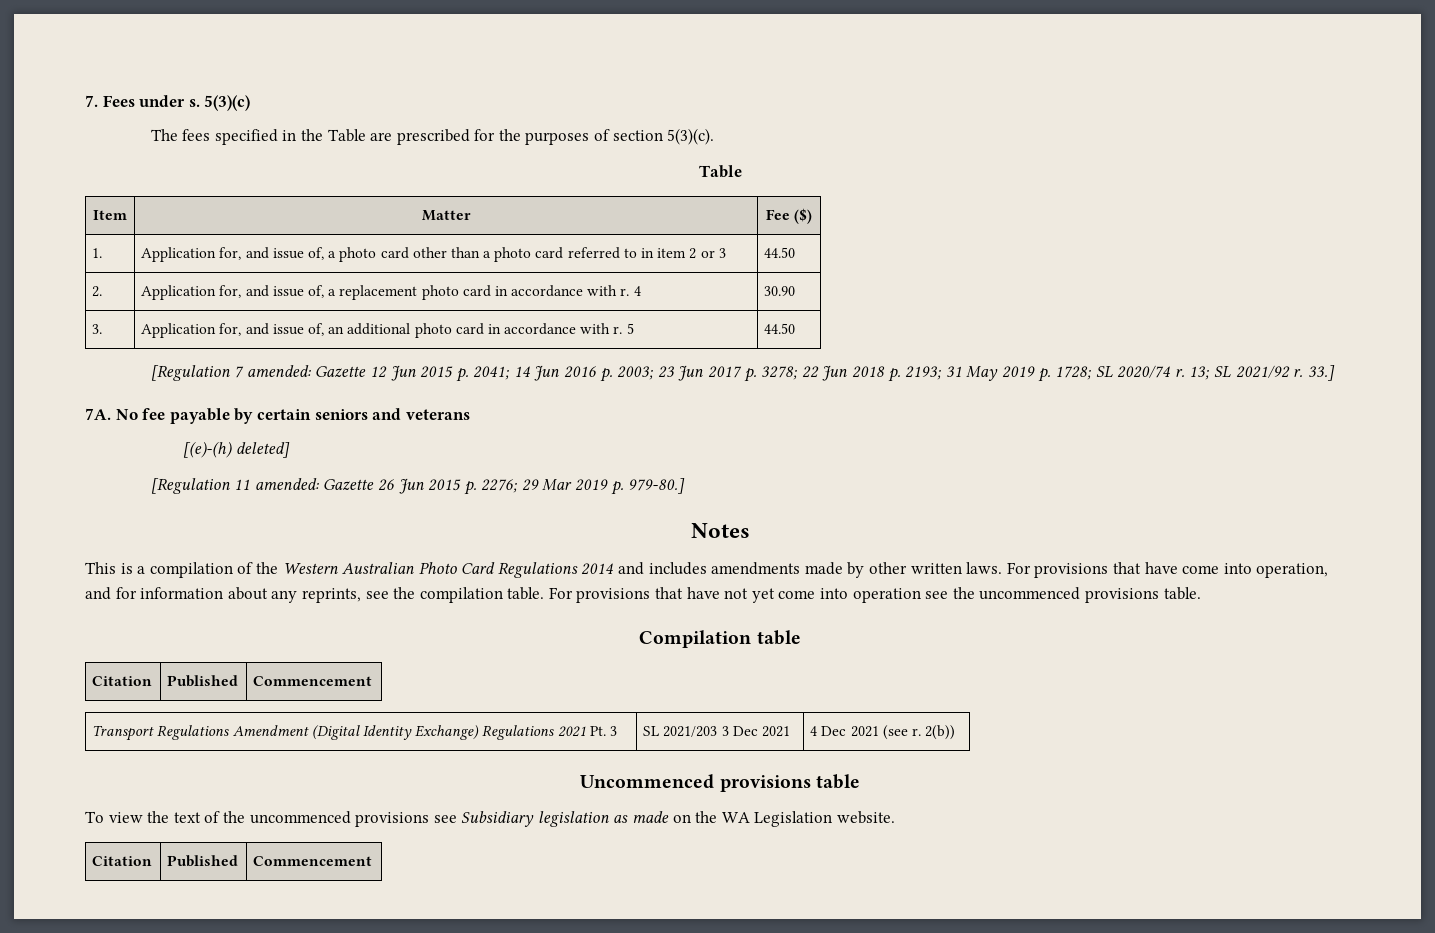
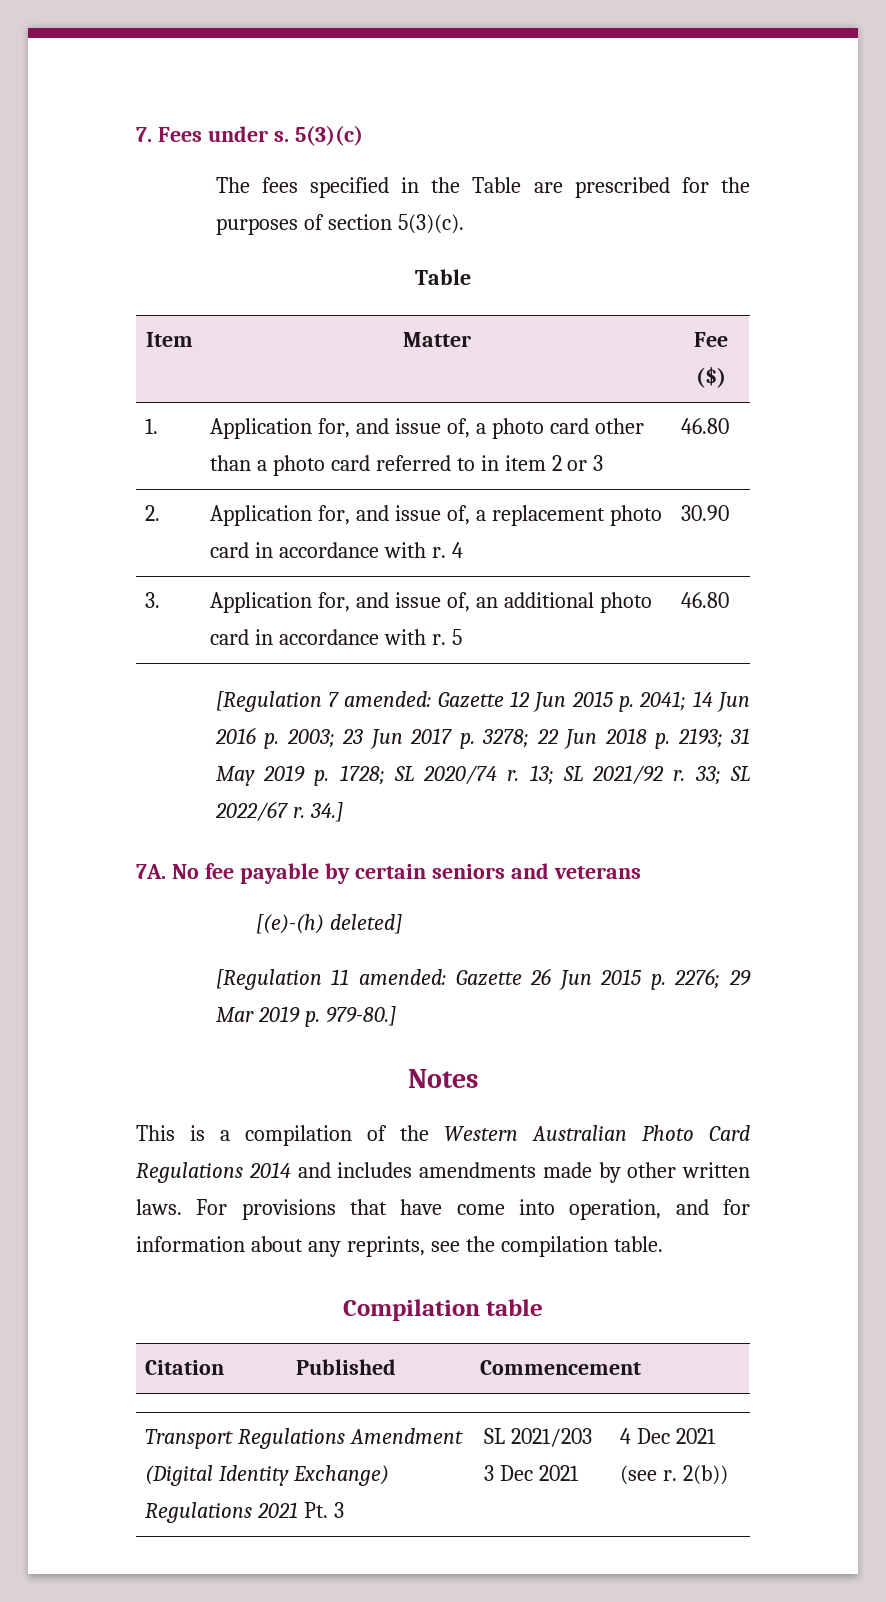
[764,247,796,258] 44.50 -> [680,418,729,434] 46.80
[764,323,796,334] 44.50 -> [680,592,729,608] 46.80
[1307,365,1335,381] 33.] -> [694,766,750,785] [214,801,343,822] 33; SL 2022/67 r. 34.]
[548,587,1201,603] For provisions that have not yet come into operation see the uncommenced provisions table. -> (663, 1244) none
[580,774,860,792] [85,811,896,827] [92,856,153,866] [167,855,239,867] [253,856,373,866] // Uncommenced provisions table // To view the text of the uncommenced provisions see Subsidiary legislation as made on the WA Legislation website. // Citation | Published | Commencement -> (728, 1475) none

